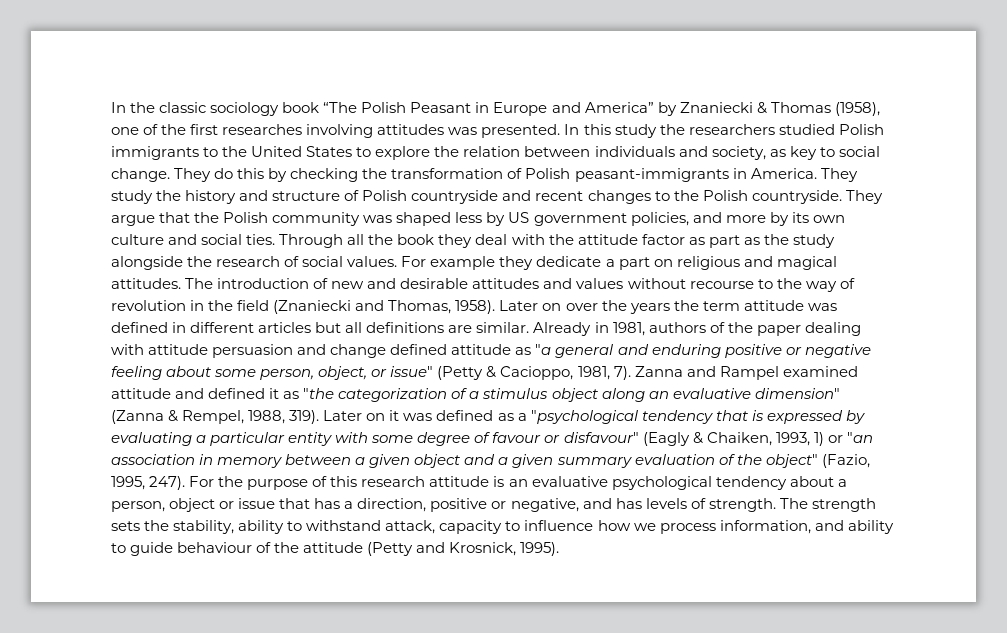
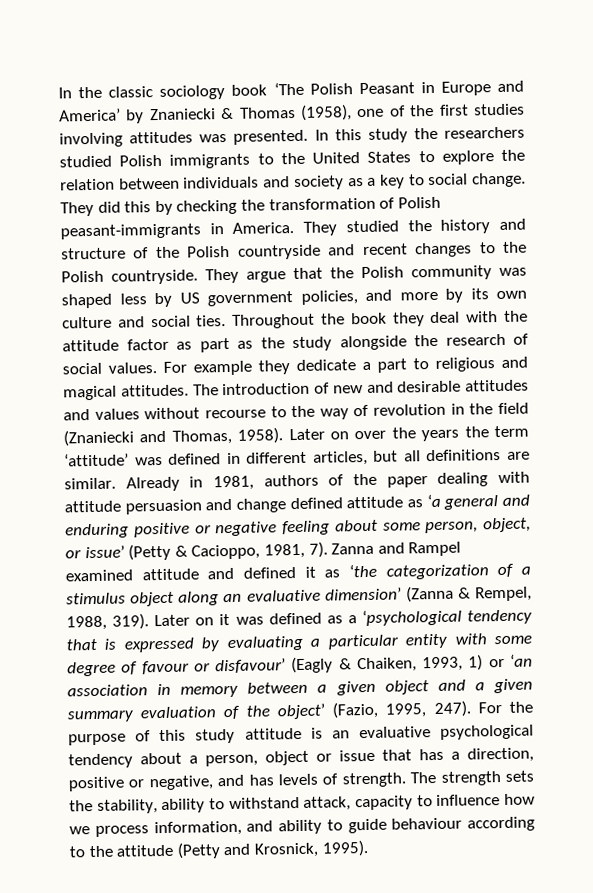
[323,102,358,113] “The -> [273,81,304,96] ‘The
[584,102,654,113] America” -> [59,108,121,122] America’
[222,124,303,135] researches -> [473,103,525,116] studies
[711,146,786,160] society, as -> [293,175,377,191] society as a
[214,168,234,179] do -> [97,201,121,213] did
[111,190,153,204] study -> [345,220,399,233] studied
(360, 195) none -> [155,246,180,259] the
[279,234,365,248] Through all -> [232,313,316,329] Throughout
[653,259,673,267] on -> [413,358,429,370] to
[743,300,804,311] attitude -> [64,452,129,467] ‘attitude’
[258,322,312,333] articles -> [312,450,368,466] articles,
[535,344,552,355] "a -> [426,493,441,508] ‘a
[390,366,434,377] issue" -> [84,545,125,559] issue’
[303,388,335,399] "the -> [349,563,377,578] ‘the
[754,388,840,399] dimension" -> [324,587,402,601] dimension’
[530,410,638,424] "psychological -> [361,608,462,627] ‘psychological
[563,432,639,443] disfavour" -> [215,658,287,674] disfavour’
[846,432,873,443] "an -> [509,653,533,667] ‘an
[765,454,818,468] object" -> [276,703,325,720] object’
[361,476,426,487] research -> [195,728,236,744] study
[256,542,272,553] of -> [467,816,535,832] [69,846,85,858] according to

